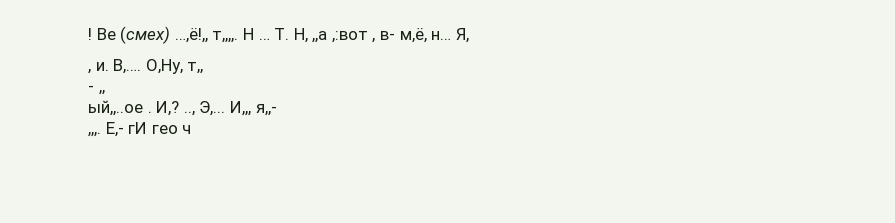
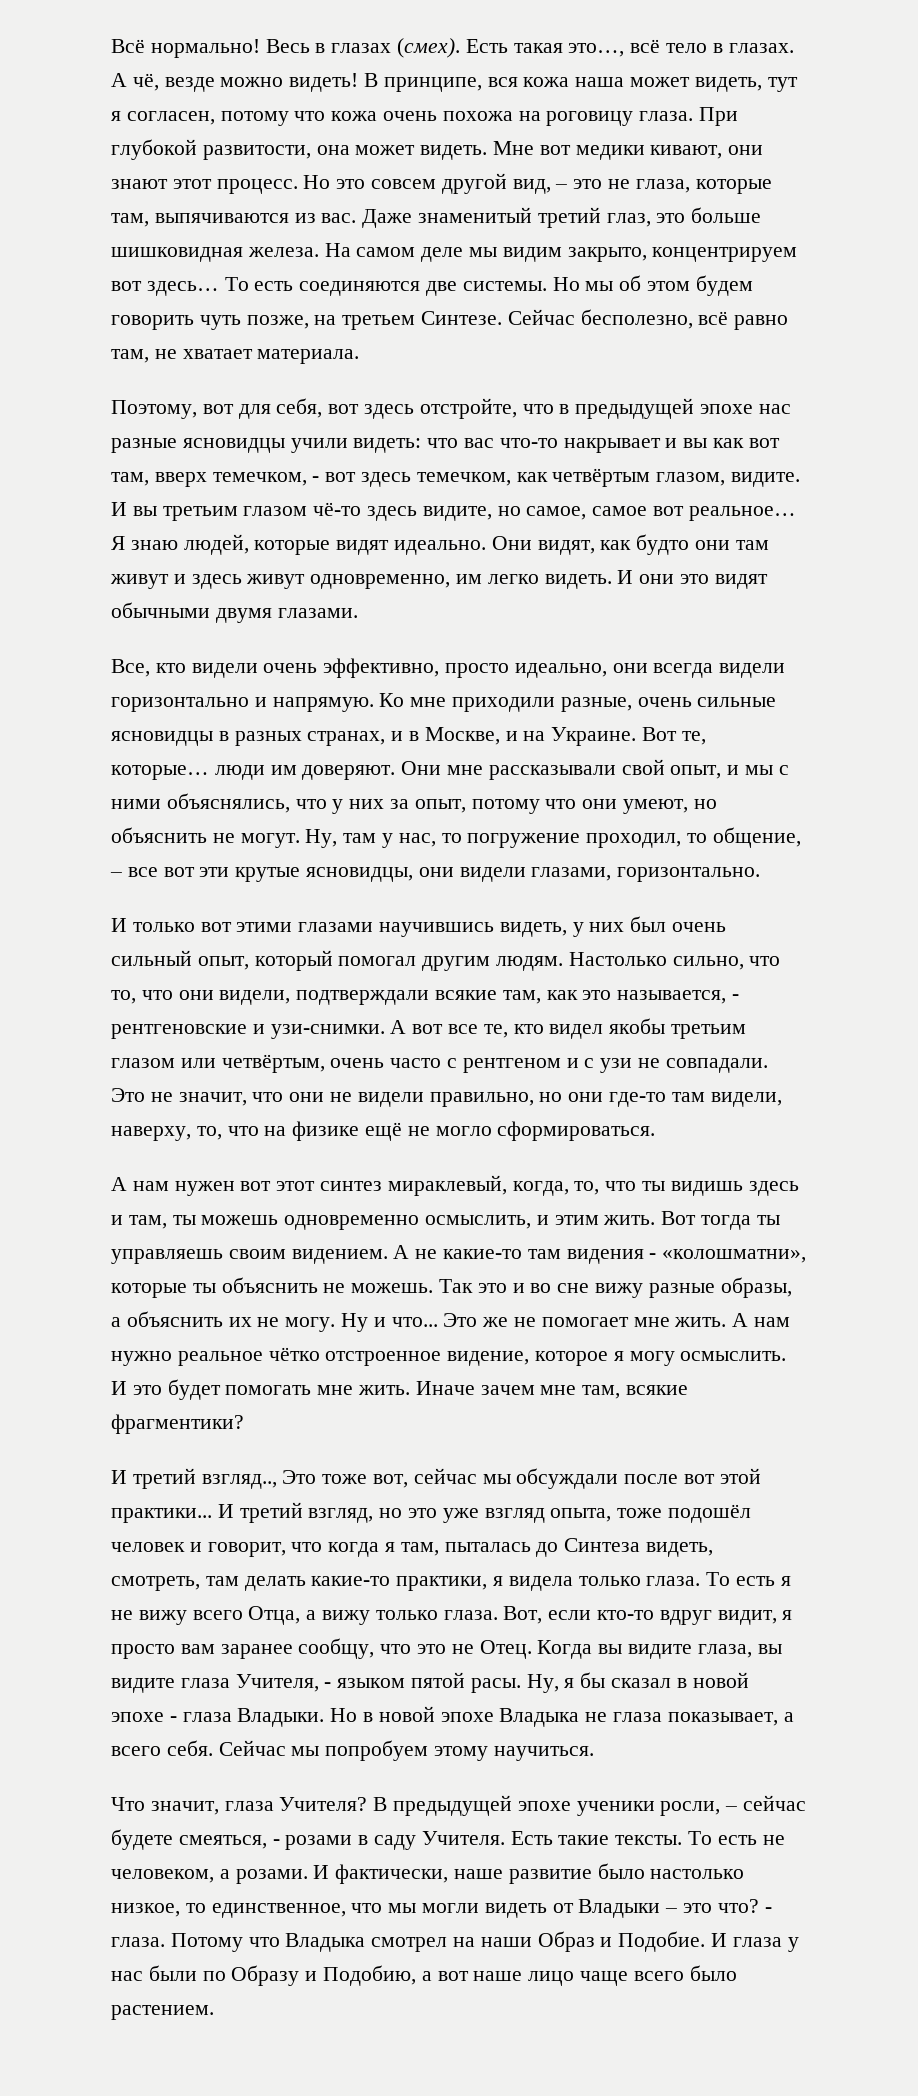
[88,26,469,44] [88,59,204,74] [88,85,105,95] [88,100,277,116] [88,122,192,137] ! Ве (смех) …,ё!,, т,,,,. Н … Т. Н, ,,а ,:вот , в- м,ё, н… Я, // , и. В,…. О,Ну, т,, // - ,, // ый,,..ое . И,? .., Э,... И,,, я,,- // ,,,. Е,- гИ гео ч -> [111,38,794,58] [111,73,798,92] [111,107,739,126] [111,139,764,160] [111,173,772,194] [111,207,762,228] [111,243,798,262] [111,275,753,296] [111,309,789,330] [111,349,360,364] [111,398,791,419] [111,438,780,453] [111,468,801,487] [111,502,796,521] [111,534,769,555] [110,570,768,589] [111,602,358,623] [111,658,786,678] [111,693,777,712] [111,727,706,746] [111,759,789,780] [111,793,717,814] [111,827,801,848] [110,867,761,882] [111,916,727,937] [111,950,781,971] [111,990,740,1005] [111,1018,747,1039] [111,1054,768,1073] [111,1088,782,1107] [111,1121,656,1141] [111,1175,799,1196] [111,1211,780,1230] [111,1245,807,1264] [111,1277,792,1298] [111,1311,791,1332] [111,1347,787,1366] [111,1379,689,1400] [111,1414,244,1434] [111,1468,761,1489] [111,1502,752,1523] [111,1538,714,1557] [111,1572,791,1591] [111,1606,793,1625] [111,1638,782,1659] [111,1672,749,1693] [111,1706,794,1727] [111,1740,594,1761] [111,1795,807,1816] [111,1829,785,1850] [111,1863,745,1884] [111,1899,772,1918] [111,1931,799,1952] [111,1965,737,1986] [111,2005,214,2020] Всё нормально! Весь в глазах (смех). Есть такая это…, всё тело в глазах. А чё, везде можно видеть! В принципе, вся кожа наша может видеть, тут я согласен, потому что кожа очень похожа на роговицу глаза. При глубокой развитости, она может видеть. Мне вот медики кивают, они знают этот процесс. Но это совсем другой вид, – это не глаза, которые там, выпячиваются из вас. Даже знаменитый третий глаз, это больше шишковидная железа. На самом деле мы видим закрыто, концентрируем вот здесь… То есть соединяются две системы. Но мы об этом будем говорить чуть позже, на третьем Синтезе. Сейчас бесполезно, всё равно там, не хватает материала. // Поэтому, вот для себя, вот здесь отстройте, что в предыдущей эпохе нас разные ясновидцы учили видеть: что вас что-то накрывает и вы как вот там, вверх темечком, - вот здесь темечком, как четвёртым глазом, видите. И вы третьим глазом чё-то здесь видите, но самое, самое вот реальное… Я знаю людей, которые видят идеально. Они видят, как будто они там живут и здесь живут одновременно, им легко видеть. И они это видят обычными двумя глазами. // Все, кто видели очень эффективно, просто идеально, они всегда видели горизонтально и напрямую. Ко мне приходили разные, очень сильные ясновидцы в разных странах, и в Москве, и на Украине. Вот те, которые… люди им доверяют. Они мне рассказывали свой опыт, и мы с ними объяснялись, что у них за опыт, потому что они умеют, но объяснить не могут. Ну, там у нас, то погружение проходил, то общение, – все вот эти крутые ясновидцы, они видели глазами, горизонтально. // И только вот этими глазами научившись видеть, у них был очень сильный опыт, который помогал другим людям. Настолько сильно, что то, что они видели, подтверждали всякие там, как это называется, - рентгеновские и узи-снимки. А вот все те, кто видел якобы третьим глазом или четвёртым, очень часто с рентгеном и с узи не совпадали. Это не значит, что они не видели правильно, но они где-то там видели, наверху, то, что на физике ещё не могло сформироваться. // А нам нужен вот этот синтез мираклевый, когда, то, что ты видишь здесь и там, ты можешь одновременно осмыслить, и этим жить. Вот тогда ты управляешь своим видением. А не какие-то там видения - «колошматни», которые ты объяснить не можешь. Так это и во сне вижу разные образы, а объяснить их не могу. Ну и что... Это же не помогает мне жить. А нам нужно реальное чётко отстроенное видение, которое я могу осмыслить. И это будет помогать мне жить. Иначе зачем мне там, всякие фрагментики? // И третий взгляд.., Это тоже вот, сейчас мы обсуждали после вот этой практики... И третий взгляд, но это уже взгляд опыта, тоже подошёл человек и говорит, что когда я там, пыталась до Синтеза видеть, смотреть, там делать какие-то практики, я видела только глаза. То есть я не вижу всего Отца, а вижу только глаза. Вот, если кто-то вдруг видит, я просто вам заранее сообщу, что это не Отец. Когда вы видите глаза, вы видите глаза Учителя, - языком пятой расы. Ну, я бы сказал в новой эпохе - глаза Владыки. Но в новой эпохе Владыка не глаза показывает, а всего себя. Сейчас мы попробуем этому научиться. // Что значит, глаза Учителя? В предыдущей эпохе ученики росли, – сейчас будете смеяться, - розами в саду Учителя. Есть такие тексты. То есть не человеком, а розами. И фактически, наше развитие было настолько низкое, то единственное, что мы могли видеть от Владыки – это что? - глаза. Потому что Владыка смотрел на наши Образ и Подобие. И глаза у нас были по Образу и Подобию, а вот наше лицо чаще всего было растением.

